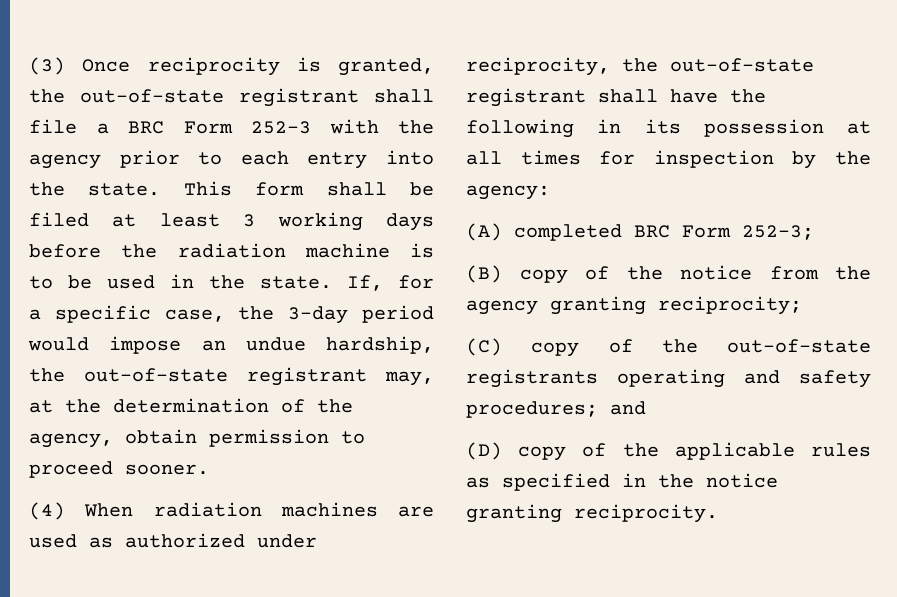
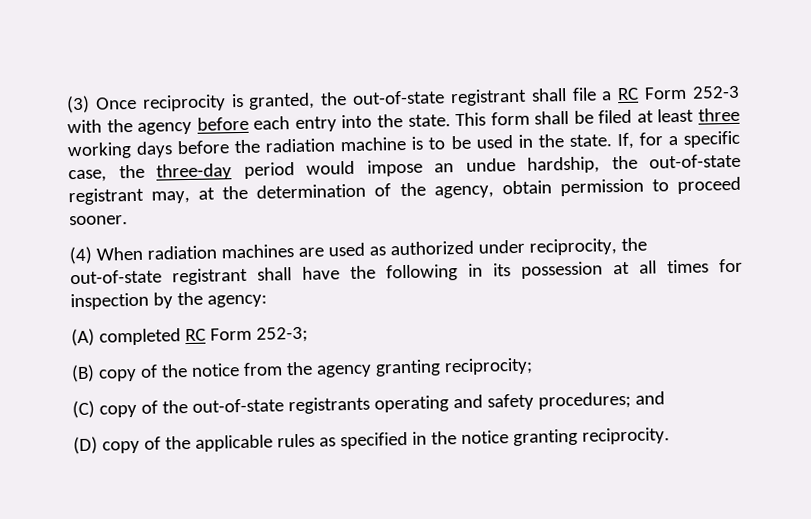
[128,121,164,134] BRC -> [617,87,640,101] RC
[119,150,223,168] prior to -> [196,116,249,131] before
[243,214,256,227] 3 -> [698,107,740,122] three
[288,306,349,324] 3-day -> [156,163,232,181] three-day
[634,225,670,238] BRC -> [184,328,206,342] RC

